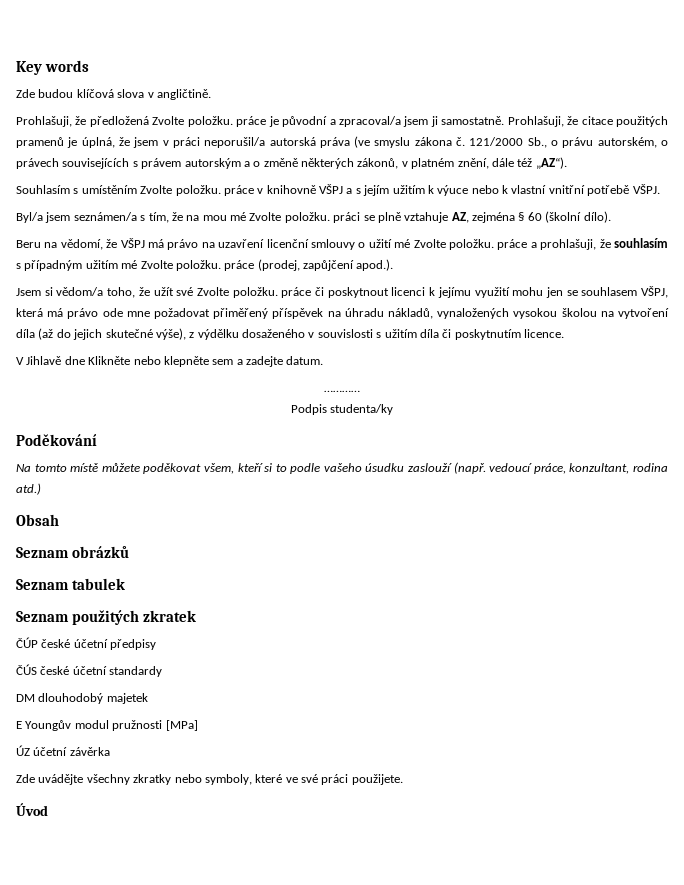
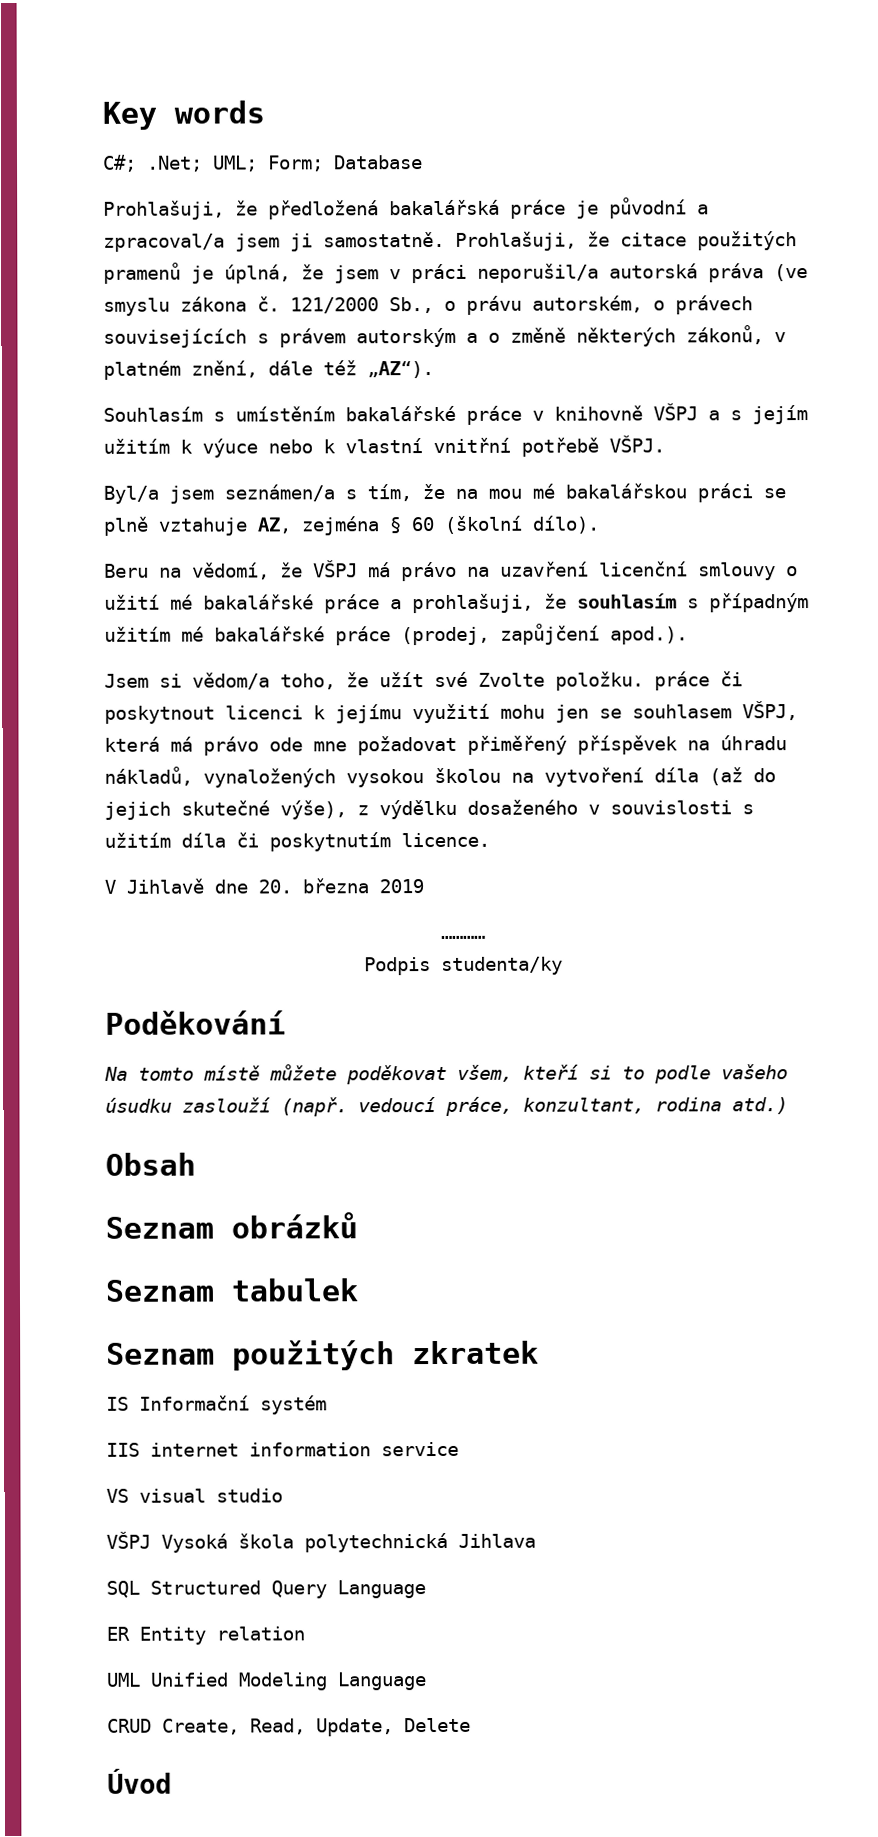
[16,89,211,100] Zde budou klíčová slova v angličtině. -> [102,154,423,172] C#; .Net; UML; Form; Database
[152,116,233,127] Zvolte položku. -> [389,199,500,216] bakalářská
[140,185,221,196] Zvolte položku. -> [345,405,456,422] bakalářské
[249,212,330,223] Zvolte položku. -> [565,483,687,499] bakalářskou
[413,239,494,250] Zvolte položku. -> [203,594,314,610] bakalářské
[140,260,221,271] Zvolte položku. -> [214,626,325,642] bakalářské
[88,356,324,367] Klikněte nebo klepněte sem a zadejte datum. -> [258,878,424,894] 20. března 2019
[16,637,157,650] [16,664,163,677] [16,693,148,704] [16,720,198,731] [16,745,110,756] [16,774,403,785] ČÚP české účetní předpisy // ČÚS české účetní standardy // DM dlouhodobý majetek // E Youngův modul pružnosti [MPa] // ÚZ účetní závěrka // Zde uvádějte všechny zkratky nebo symboly, které ve své práci použijete. -> [106,1395,327,1415] [106,1441,459,1457] [106,1488,283,1503] [106,1531,536,1553] [106,1580,426,1599] [106,1626,305,1645] [106,1672,427,1691] [107,1717,471,1737] IS Informační systém // IIS internet information service // VS visual studio // VŠPJ Vysoká škola polytechnická Jihlava // SQL Structured Query Language // ER Entity relation // UML Unified Modeling Language // CRUD Create, Read, Update, Delete

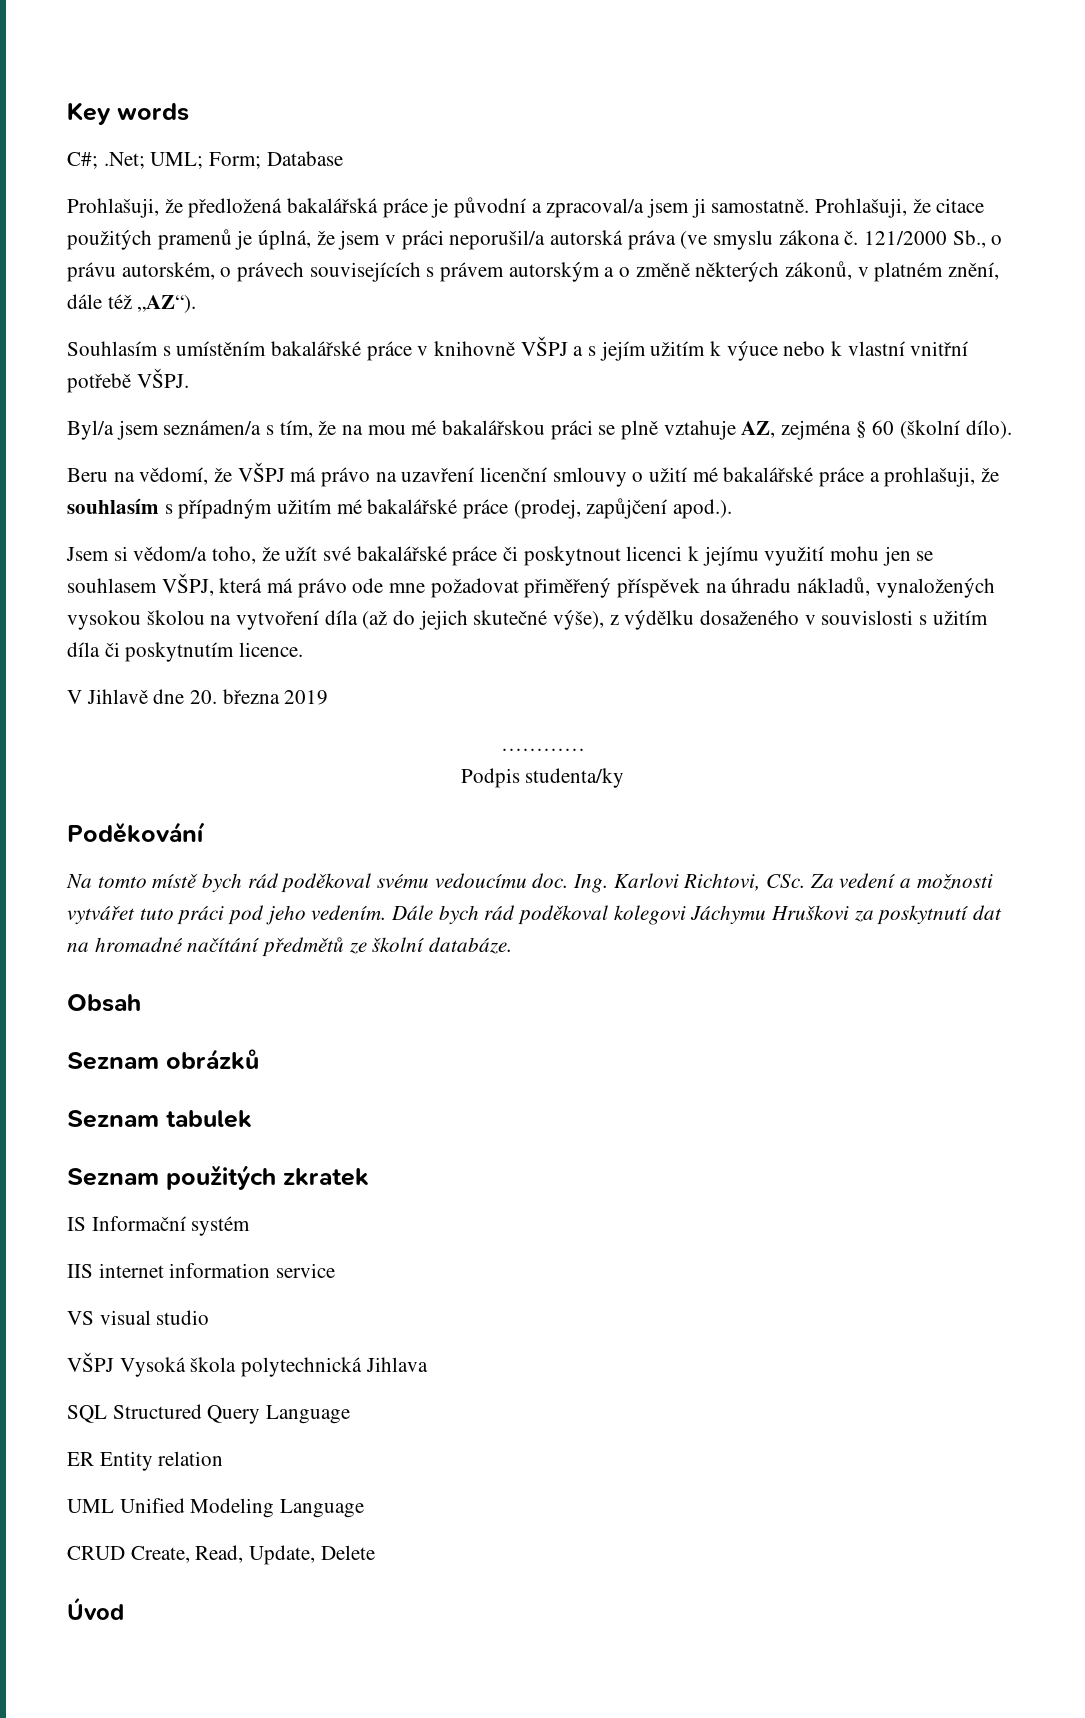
[478,671,644,691] Zvolte položku. -> [356,546,447,561] bakalářské
[269,1064,788,1085] [105,1096,788,1117] můžete poděkovat všem, kteří si to podle vašeho úsudku zaslouží (např. vedoucí práce, konzultant, rodina atd.) -> [202,873,993,893] [67,905,1003,925] [67,937,513,957] bych rád poděkoval svému vedoucímu doc. Ing. Karlovi Richtovi, CSc. Za vedení a možnosti vytvářet tuto práci pod jeho vedením. Dále bych rád poděkoval kolegovi Jáchymu Hruškovi za poskytnutí dat na hromadné načítání předmětů ze školní databáze.

